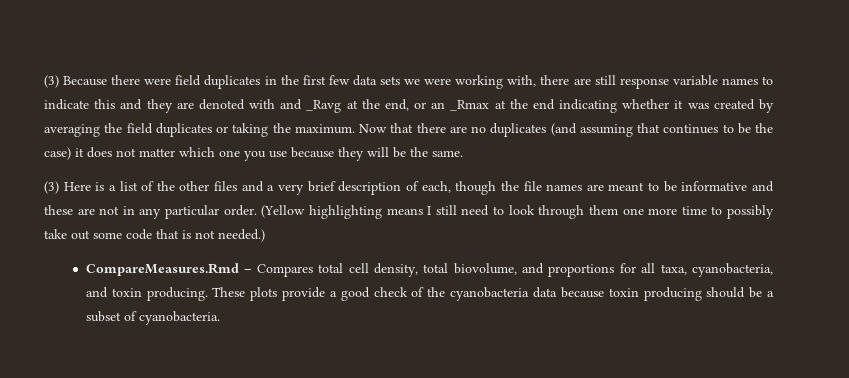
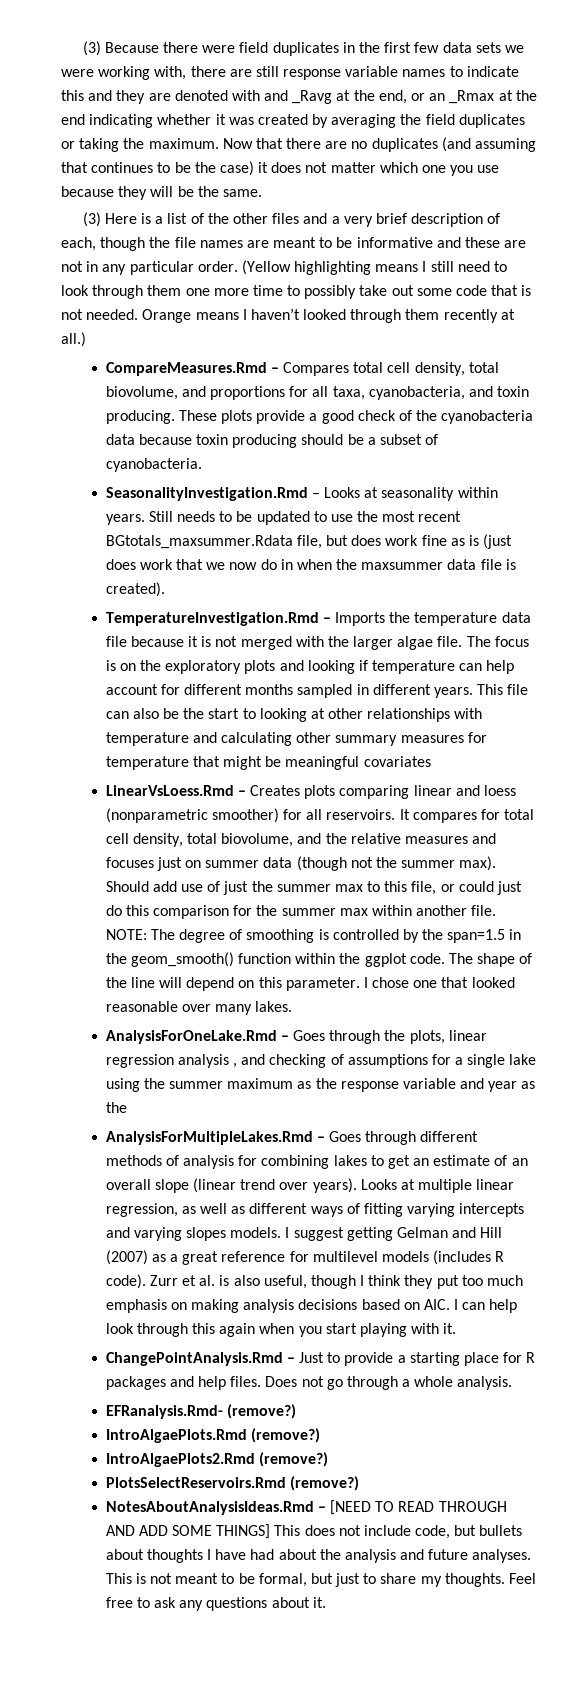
[218,229,265,242] needed.) -> [86,308,515,323] [61,332,86,347] needed. Orange means I haven’t looked through them recently at all.)
(220, 318) none -> [105,487,498,501] [105,511,462,525] [105,534,513,549] [105,559,516,570] [105,582,165,597] [105,612,531,626] [105,636,529,650] [105,660,515,674] [105,684,529,698] [105,708,483,722] [105,732,487,746] [105,756,431,770] [105,785,516,799] [105,808,535,823] [105,833,497,847] [105,856,497,871] [105,881,523,895] [105,905,497,919] [105,929,522,943] [105,952,533,967] [105,977,515,991] [105,1001,293,1015] [105,1030,487,1044] [105,1054,537,1068] [105,1078,536,1092] [105,1102,127,1113] [105,1131,479,1145] [105,1155,528,1169] [105,1178,515,1193] [105,1203,525,1217] [105,1227,503,1241] [105,1250,505,1265] [105,1274,524,1289] [105,1299,518,1313] [105,1323,457,1337] [105,1352,536,1366] [105,1376,513,1390] [105,1404,296,1419] [105,1428,320,1443] [105,1452,328,1467] [105,1476,359,1491] [105,1500,507,1515] [105,1524,523,1539] [105,1549,532,1563] [105,1573,537,1587] [105,1597,326,1611] // SeasonalityInvestigation.Rmd – Looks at seasonality within years. Still needs to be updated to use the most recent BGtotals_maxsummer.Rdata file, but does work fine as is (just does work that we now do in when the maxsummer data file is created). // TemperatureInvestigation.Rmd – Imports the temperature data file because it is not merged with the larger algae file. The focus is on the exploratory plots and looking if temperature can help account for different months sampled in different years. This file can also be the start to looking at other relationships with temperature and calculating other summary measures for temperature that might be meaningful covariates // LinearVsLoess.Rmd – Creates plots comparing linear and loess (nonparametric smoother) for all reservoirs. It compares for total cell density, total biovolume, and the relative measures and focuses just on summer data (though not the summer max). Should add use of just the summer max to this file, or could just do this comparison for the summer max within another file. NOTE: The degree of smoothing is controlled by the span=1.5 in the geom_smooth() function within the ggplot code. The shape of the line will depend on this parameter. I chose one that looked reasonable over many lakes. // AnalysisForOneLake.Rmd – Goes through the plots, linear regression analysis , and checking of assumptions for a single lake using the summer maximum as the response variable and year as the // AnalysisForMultipleLakes.Rmd – Goes through different methods of analysis for combining lakes to get an estimate of an overall slope (linear trend over years). Looks at multiple linear regression, as well as different ways of fitting varying intercepts and varying slopes models. I suggest getting Gelman and Hill (2007) as a great reference for multilevel models (includes R code). Zurr et al. is also useful, though I think they put too much emphasis on making analysis decisions based on AIC. I can help look through this again when you start playing with it. // ChangePointAnalysis.Rmd – Just to provide a starting place for R packages and help files. Does not go through a whole analysis. // EFRanalysis.Rmd- (remove?) // IntroAlgaePlots.Rmd (remove?) // IntroAlgaePlots2.Rmd (remove?) // PlotsSelectReservoirs.Rmd (remove?) // NotesAboutAnalysisIdeas.Rmd – [NEED TO READ THROUGH AND ADD SOME THINGS] This does not include code, but bullets about thoughts I have had about the analysis and future analyses. This is not meant to be formal, but just to share my thoughts. Feel free to ask any questions about it.

